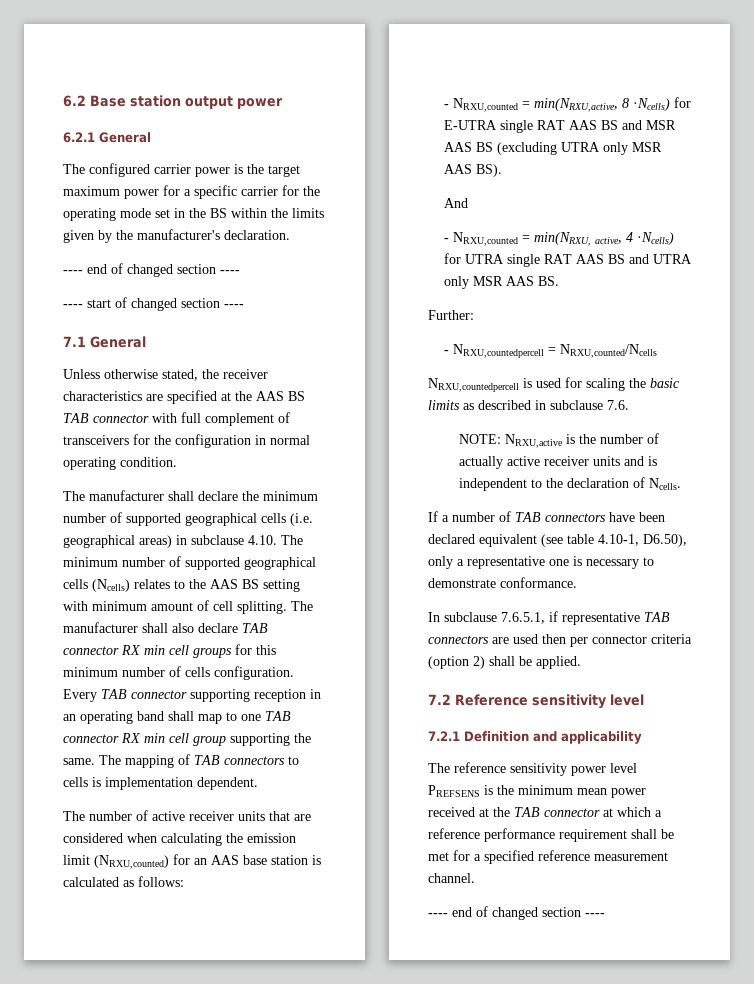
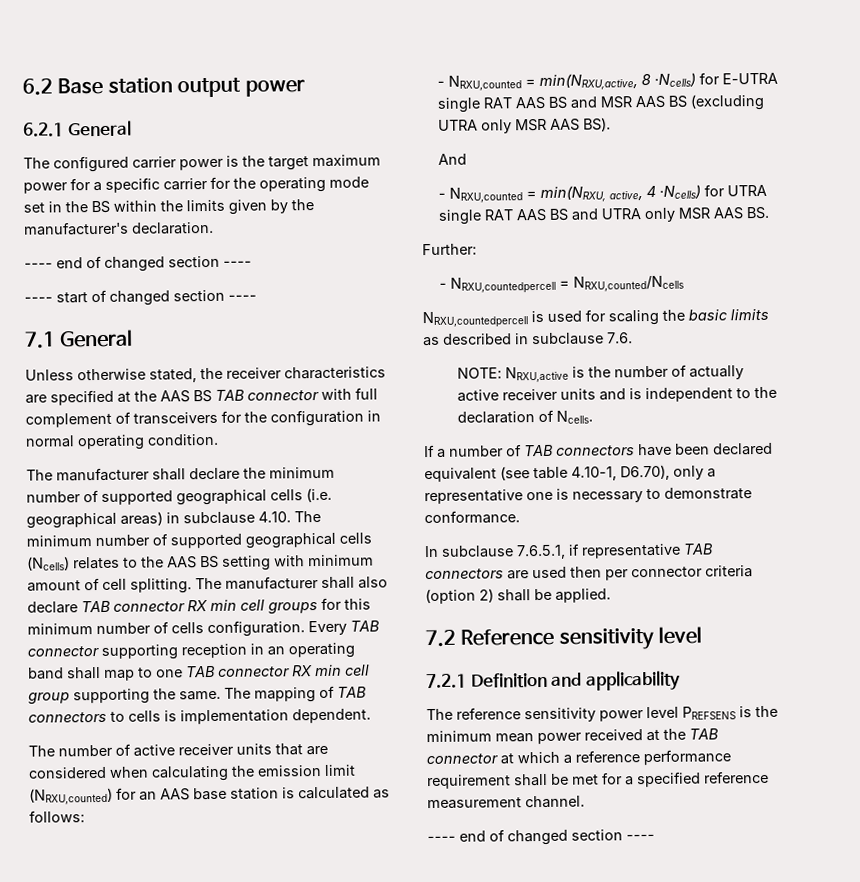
[643,534,687,547] D6.50), -> [620,464,670,481] D6.70),

